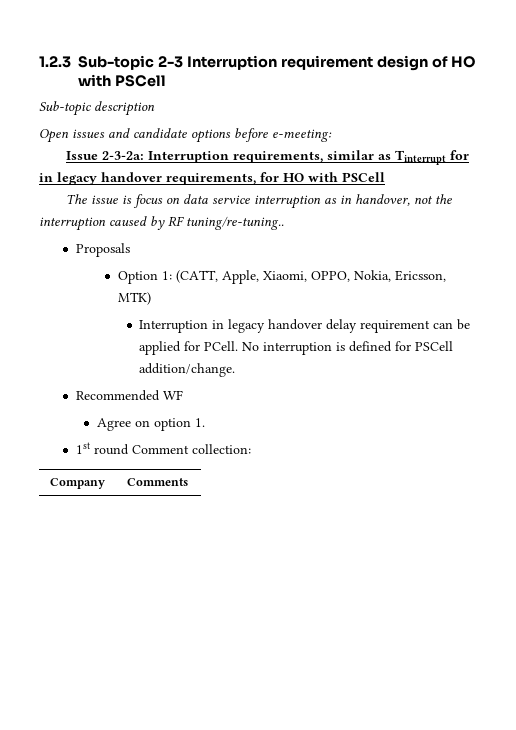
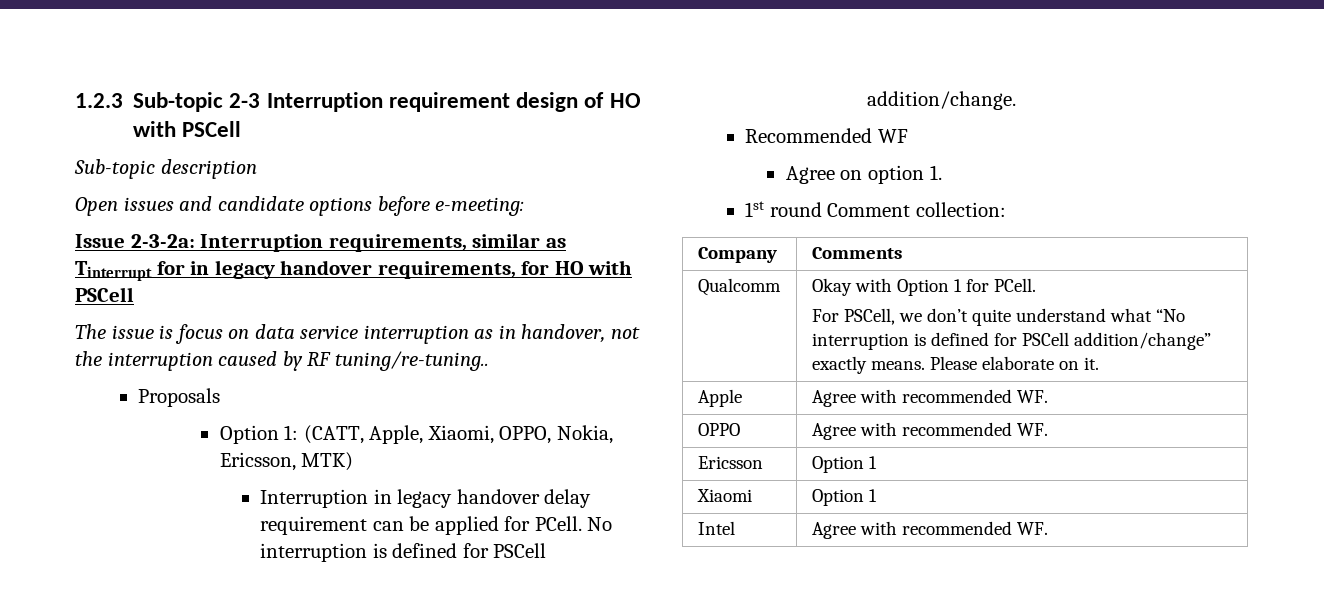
(188, 482) none -> [697,278,781,296] [811,278,1036,296] [811,308,1185,326] [811,332,1211,350] [811,356,1099,374] [697,389,742,407] [811,389,1048,407] [697,423,740,436] [811,422,1048,440] [697,456,763,469] [811,456,877,473] [696,489,752,502] [811,489,877,506] [697,521,735,535] [811,521,1048,539] // Qualcomm | Okay with Option 1 for PCell. // For PSCell, we don’t quite understand what “No interruption is defined for PSCell addition/change” exactly means. Please elaborate on it. // Apple | Agree with recommended WF. // OPPO | Agree with recommended WF. // Ericsson | Option 1 // Xiaomi | Option 1 // Intel | Agree with recommended WF.

